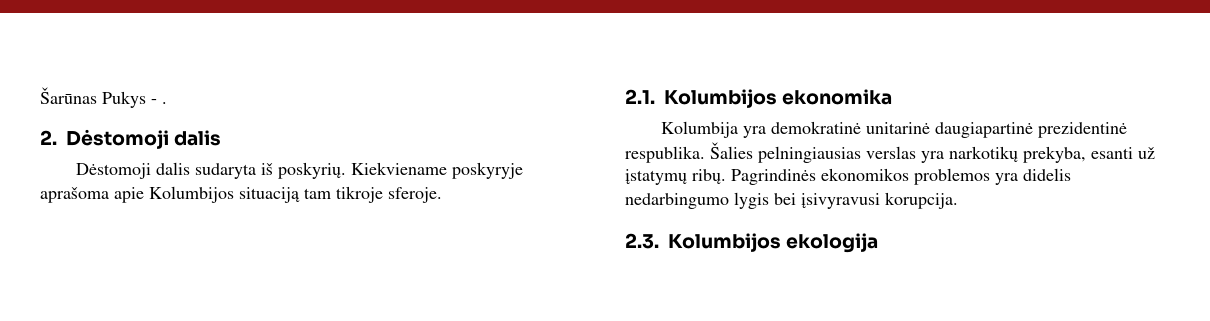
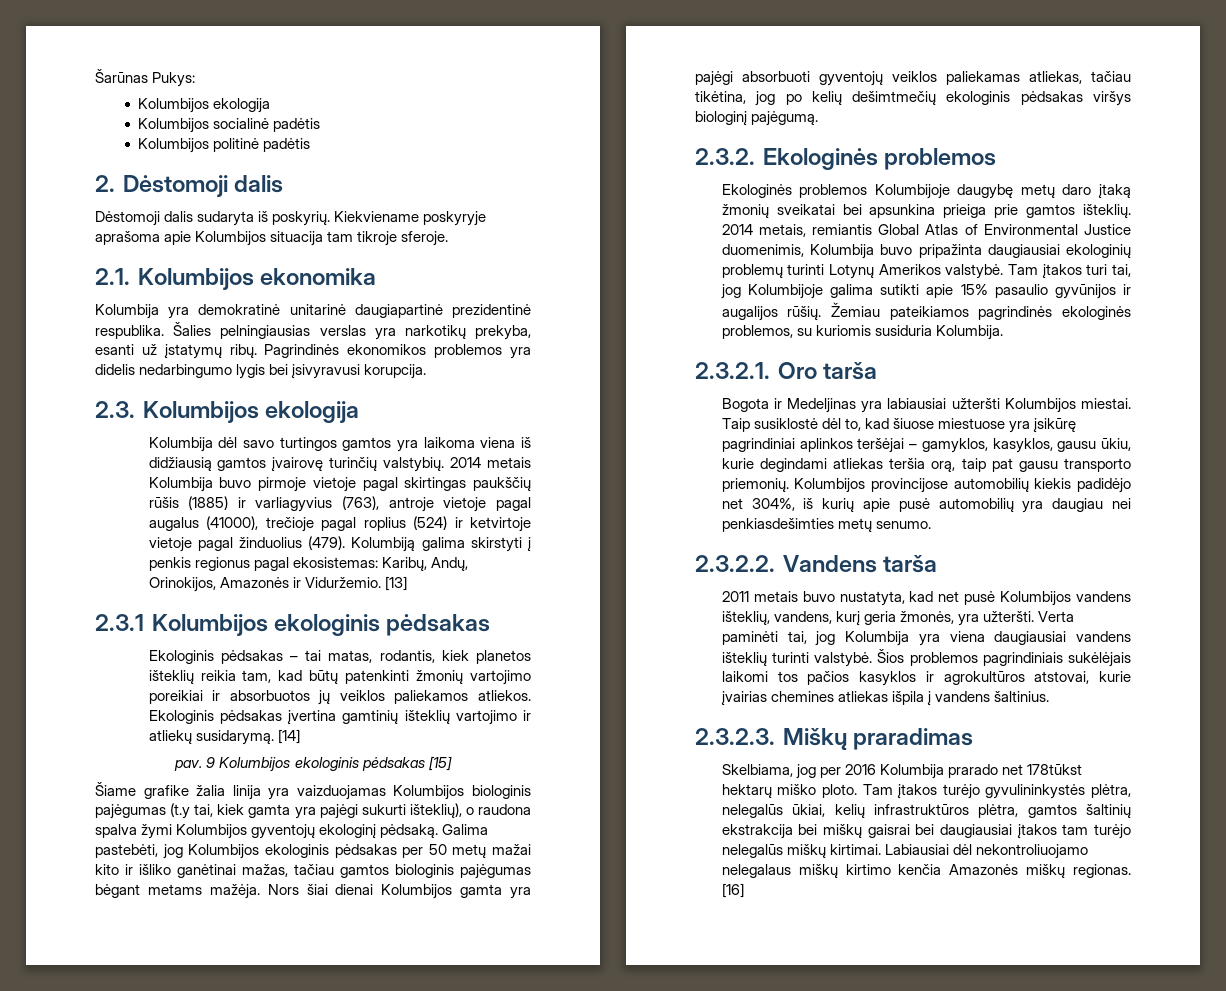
[102,91,167,108] Pukys - . -> [152,72,196,87] [138,98,271,113] [138,118,321,133] [138,138,311,153] Pukys: // Kolumbijos ekologija // Kolumbijos socialinė padėtis // Kolumbijos politinė padėtis
[239,187,300,203] situaciją -> [270,231,324,246] situacija
(879, 243) none -> [148,437,532,452] [148,457,532,472] [148,477,531,492] [148,496,531,512] [148,516,532,532] [148,536,532,552] [148,557,468,571] [148,576,407,592] [95,614,491,636] [148,650,531,664] [148,670,532,685] [148,690,531,705] [148,710,531,725] [148,729,300,745] [174,756,452,772] [95,782,531,800] [95,803,531,819] [95,824,489,839] [95,844,531,859] [95,864,531,879] [95,884,531,899] [695,71,1131,86] [695,91,1131,106] [695,111,819,126] [695,148,996,170] [721,184,1131,199] [721,204,1132,218] [721,224,1131,237] [721,244,1131,259] [721,264,1131,279] [720,284,1131,299] [721,302,1131,321] [721,325,1003,340] [695,362,877,380] [721,398,1131,413] [721,418,1077,433] [721,438,1131,453] [721,458,1131,472] [721,478,1131,493] [721,498,1131,513] [721,518,931,532] [695,555,937,573] [721,591,1131,606] [721,611,1075,626] [721,631,1131,646] [721,649,1131,667] [721,671,1131,686] [720,691,1050,706] [695,728,973,750] [721,764,1083,779] [721,784,1131,799] [721,804,1131,818] [721,824,1131,839] [721,844,1089,859] [721,864,1131,878] [721,883,744,898] // Kolumbija dėl savo turtingos gamtos yra laikoma viena iš didžiausią gamtos įvairovę turinčių valstybių. 2014 metais Kolumbija buvo pirmoje vietoje pagal skirtingas paukščių rūšis (1885) ir varliagyvius (763), antroje vietoje pagal augalus (41000), trečioje pagal roplius (524) ir ketvirtoje vietoje pagal žinduolius (479). Kolumbiją galima skirstyti į penkis regionus pagal ekosistemas: Karibų, Andų, Orinokijos, Amazonės ir Viduržemio. [13] // 2.3.1 Kolumbijos ekologinis pėdsakas // Ekologinis pėdsakas – tai matas, rodantis, kiek planetos išteklių reikia tam, kad būtų patenkinti žmonių vartojimo poreikiai ir absorbuotos jų veiklos paliekamos atliekos. Ekologinis pėdsakas įvertina gamtinių išteklių vartojimo ir atliekų susidarymą. [14] // pav. 9 Kolumbijos ekologinis pėdsakas [15] // Šiame grafike žalia linija yra vaizduojamas Kolumbijos biologinis pajėgumas (t.y tai, kiek gamta yra pajėgi sukurti išteklių), o raudona spalva žymi Kolumbijos gyventojų ekologinį pėdsaką. Galima pastebėti, jog Kolumbijos ekologinis pėdsakas per 50 metų mažai kito ir išliko ganėtinai mažas, tačiau gamtos biologinis pajėgumas bėgant metams mažėja. Nors šiai dienai Kolumbijos gamta yra pajėgi absorbuoti gyventojų veiklos paliekamas atliekas, tačiau tikėtina, jog po kelių dešimtmečių ekologinis pėdsakas viršys biologinį pajėgumą. // 2.3.2. Ekologinės problemos // Ekologinės problemos Kolumbijoje daugybę metų daro įtaką žmonių sveikatai bei apsunkina prieiga prie gamtos išteklių. 2014 metais, remiantis Global Atlas of Environmental Justice duomenimis, Kolumbija buvo pripažinta daugiausiai ekologinių problemų turinti Lotynų Amerikos valstybė. Tam įtakos turi tai, jog Kolumbijoje galima sutikti apie 15% pasaulio gyvūnijos ir augalijos rūšių. Žemiau pateikiamos pagrindinės ekologinės problemos, su kuriomis susiduria Kolumbija. // 2.3.2.1. Oro tarša // Bogota ir Medeljinas yra labiausiai užteršti Kolumbijos miestai. Taip susiklostė dėl to, kad šiuose miestuose yra įsikūrę pagrindiniai aplinkos teršėjai – gamyklos, kasyklos, gausu ūkiu, kurie degindami atliekas teršia orą, taip pat gausu transporto priemonių. Kolumbijos provincijose automobilių kiekis padidėjo net 304%, iš kurių apie pusė automobilių yra daugiau nei penkiasdešimties metų senumo. // 2.3.2.2. Vandens tarša // 2011 metais buvo nustatyta, kad net pusė Kolumbijos vandens išteklių, vandens, kurį geria žmonės, yra užteršti. Verta paminėti tai, jog Kolumbija yra viena daugiausiai vandens išteklių turinti valstybė. Šios problemos pagrindiniais sukėlėjais laikomi tos pačios kasyklos ir agrokultūros atstovai, kurie įvairias chemines atliekas išpila į vandens šaltinius. // 2.3.2.3. Miškų praradimas // Skelbiama, jog per 2016 Kolumbija prarado net 178tūkst hektarų miško ploto. Tam įtakos turėjo gyvulininkystės plėtra, nelegalūs ūkiai, kelių infrastruktūros plėtra, gamtos šaltinių ekstrakcija bei miškų gaisrai bei daugiausiai įtakos tam turėjo nelegalūs miškų kirtimai. Labiausiai dėl nekontroliuojamo nelegalaus miškų kirtimo kenčia Amazonės miškų regionas. [16]

